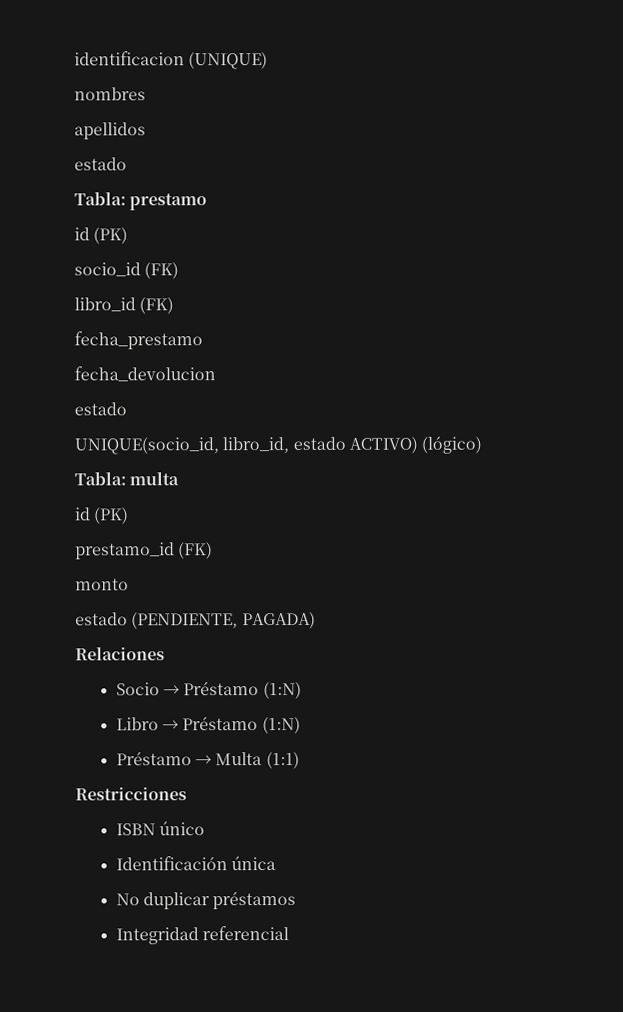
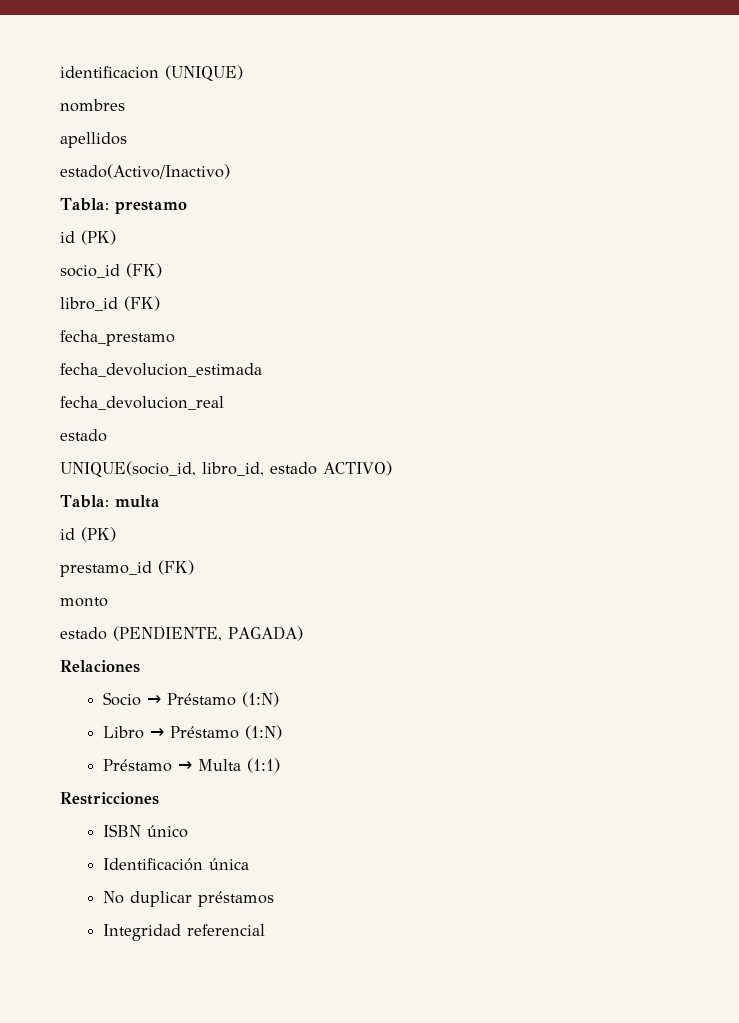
[74,157,127,171] estado -> [60,164,230,179] estado(Activo/Inactivo)
[74,366,216,382] fecha_devolucion -> [60,363,262,377] [60,396,224,410] fecha_devolucion_estimada // fecha_devolucion_real
[421,435,483,454] (lógico) -> (392, 468) none

